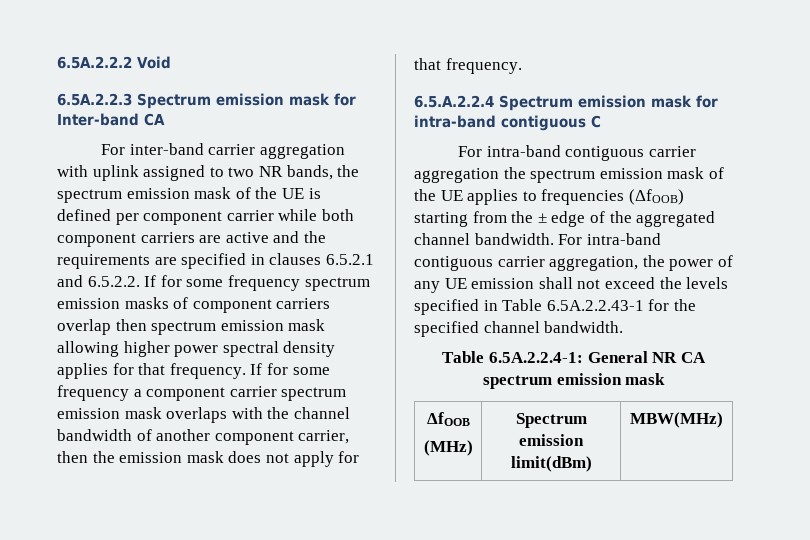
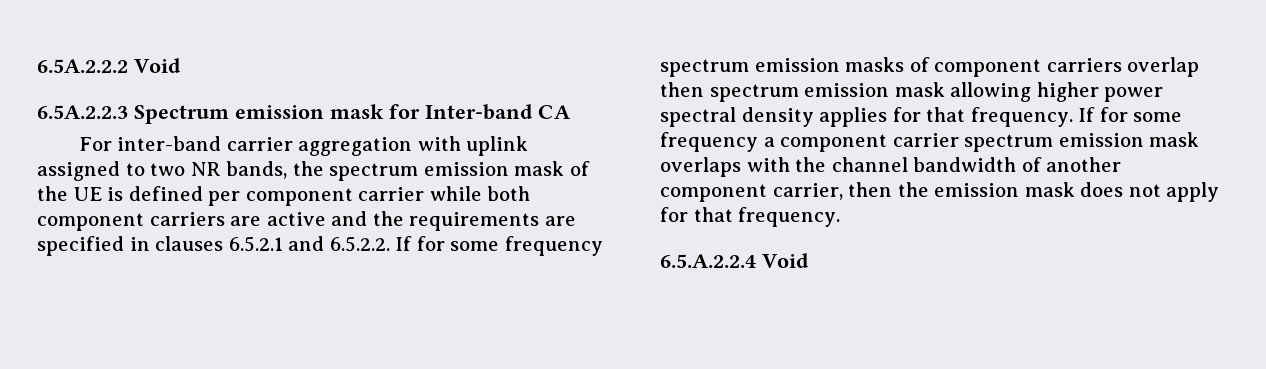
[499,95,718,111] [414,115,601,131] [457,145,696,161] [414,167,724,183] [414,189,684,205] [414,211,716,227] [414,233,661,245] [414,255,733,271] [414,277,729,293] [414,299,696,315] [414,321,624,337] [442,351,706,363] [482,373,666,389] [426,412,470,426] [423,440,473,456] [515,413,587,428] [519,434,584,446] [510,456,592,472] [630,412,723,428] Spectrum emission mask for intra-band contiguous C // For intra-band contiguous carrier aggregation the spectrum emission mask of the UE applies to frequencies (ΔfOOB) starting from the ± edge of the aggregated channel bandwidth. For intra-band contiguous carrier aggregation, the power of any UE emission shall not exceed the levels specified in Table 6.5A.2.2.43-1 for the specified channel bandwidth. // Table 6.5A.2.2.4-1: General NR CA spectrum emission mask // ΔfOOB // (MHz) | Spectrum emission limit(dBm) | MBW(MHz) -> [762,253,809,268] Void

